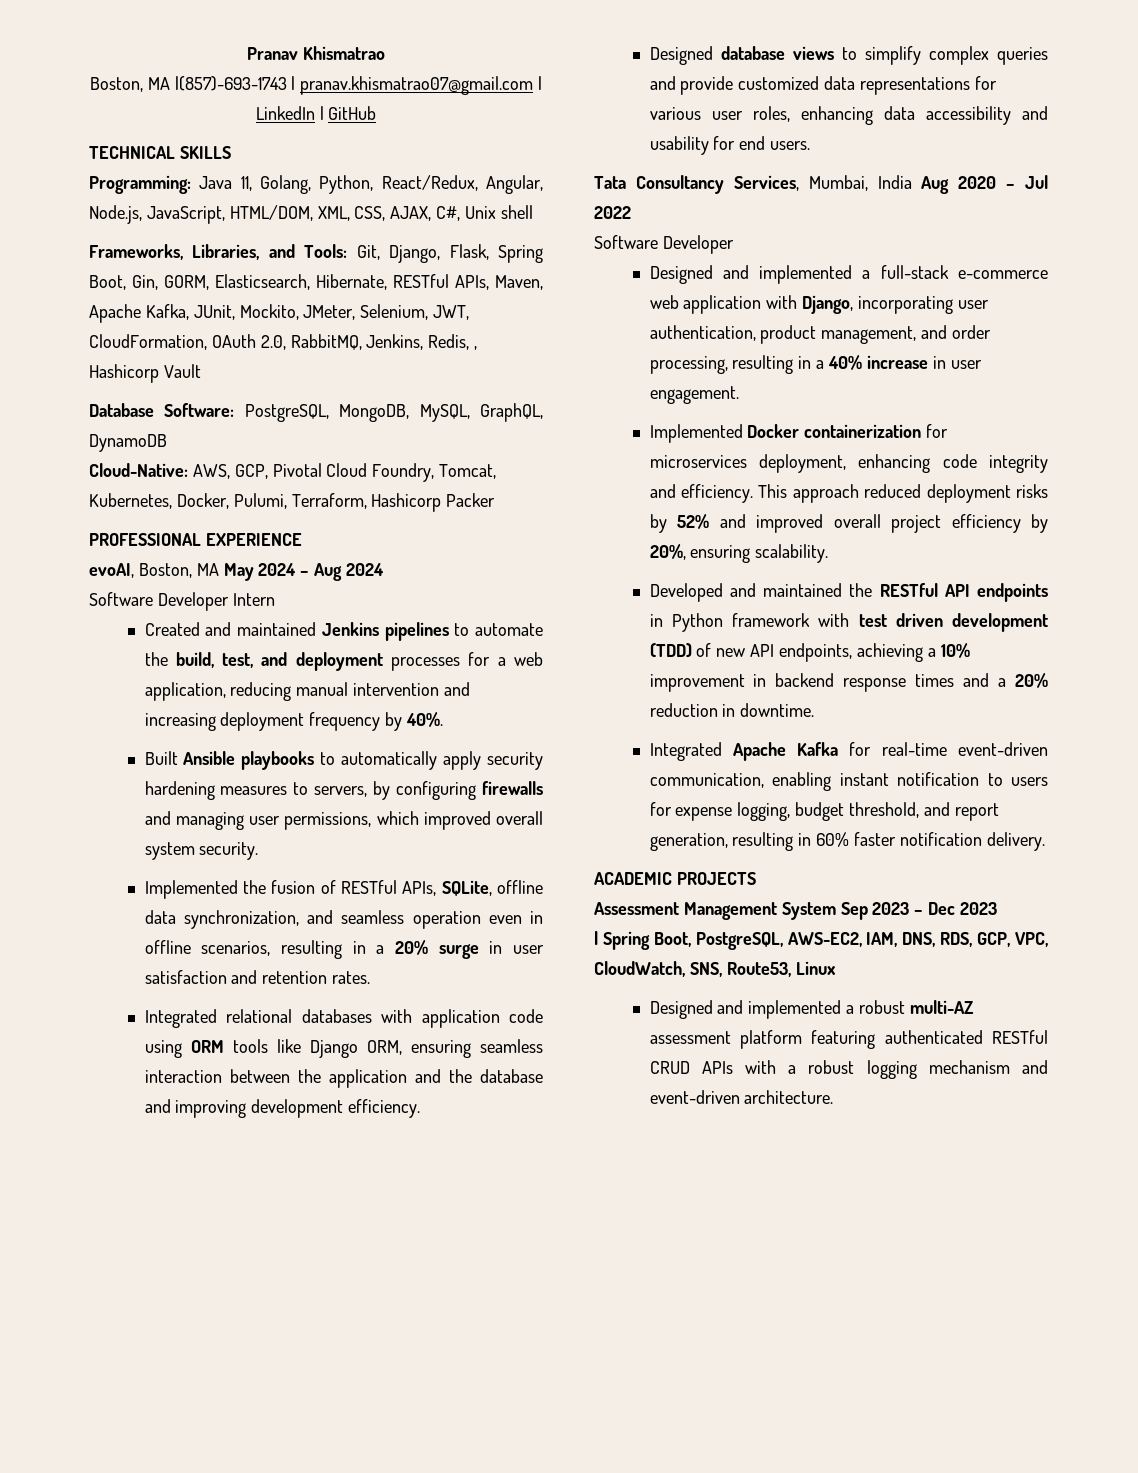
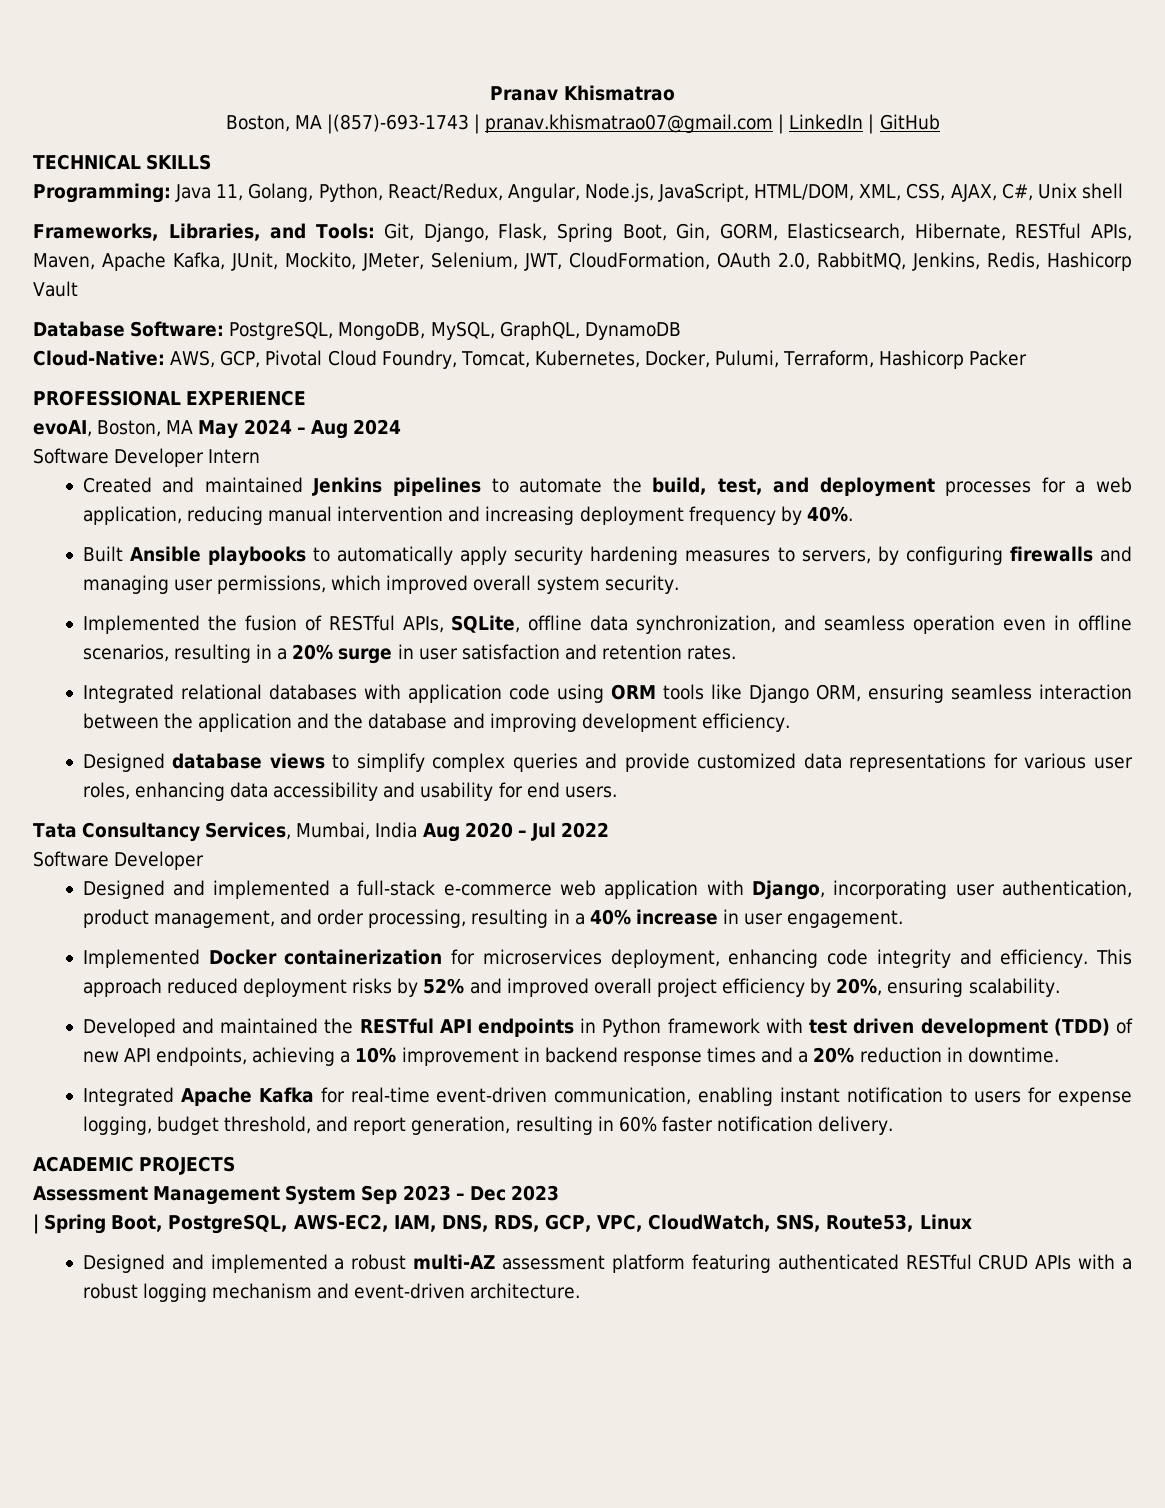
[474,346,478,350] , -> (1041, 261) none

